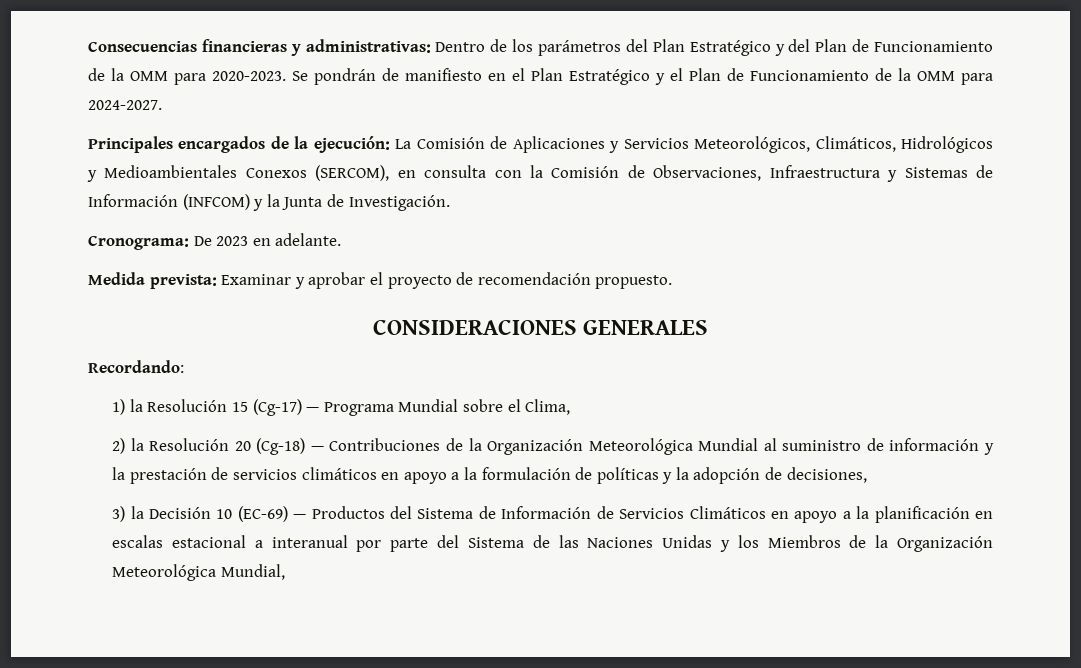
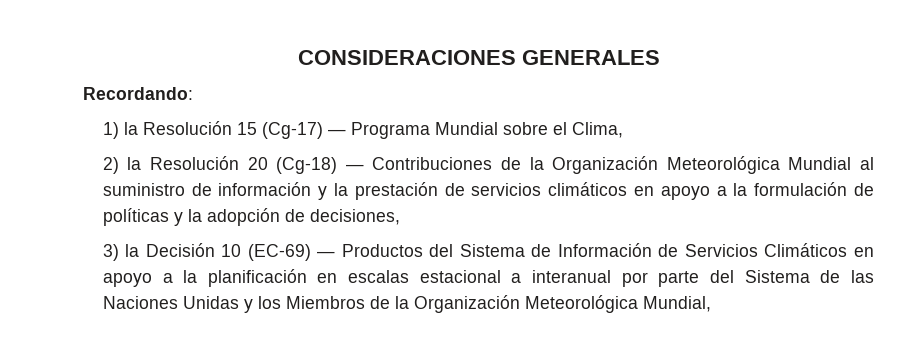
[88,39,994,56] [88,68,993,85] [88,100,162,110] [88,136,993,153] [87,165,994,182] [88,194,450,211] [88,233,342,250] [88,272,673,289] Consecuencias financieras y administrativas: Dentro de los parámetros del Plan Estratégico y del Plan de Funcionamiento de la OMM para 2020-2023. Se pondrán de manifiesto en el Plan Estratégico y el Plan de Funcionamiento de la OMM para 2024-2027. // Principales encargados de la ejecución: La Comisión de Aplicaciones y Servicios Meteorológicos, Climáticos, Hidrológicos y Medioambientales Conexos (SERCOM), en consulta con la Comisión de Observaciones, Infraestructura y Sistemas de Información (INFCOM) y la Junta de Investigación. // Cronograma: De 2023 en adelante. // Medida prevista: Examinar y aprobar el proyecto de recomendación propuesto. // -> (297, 57) none

